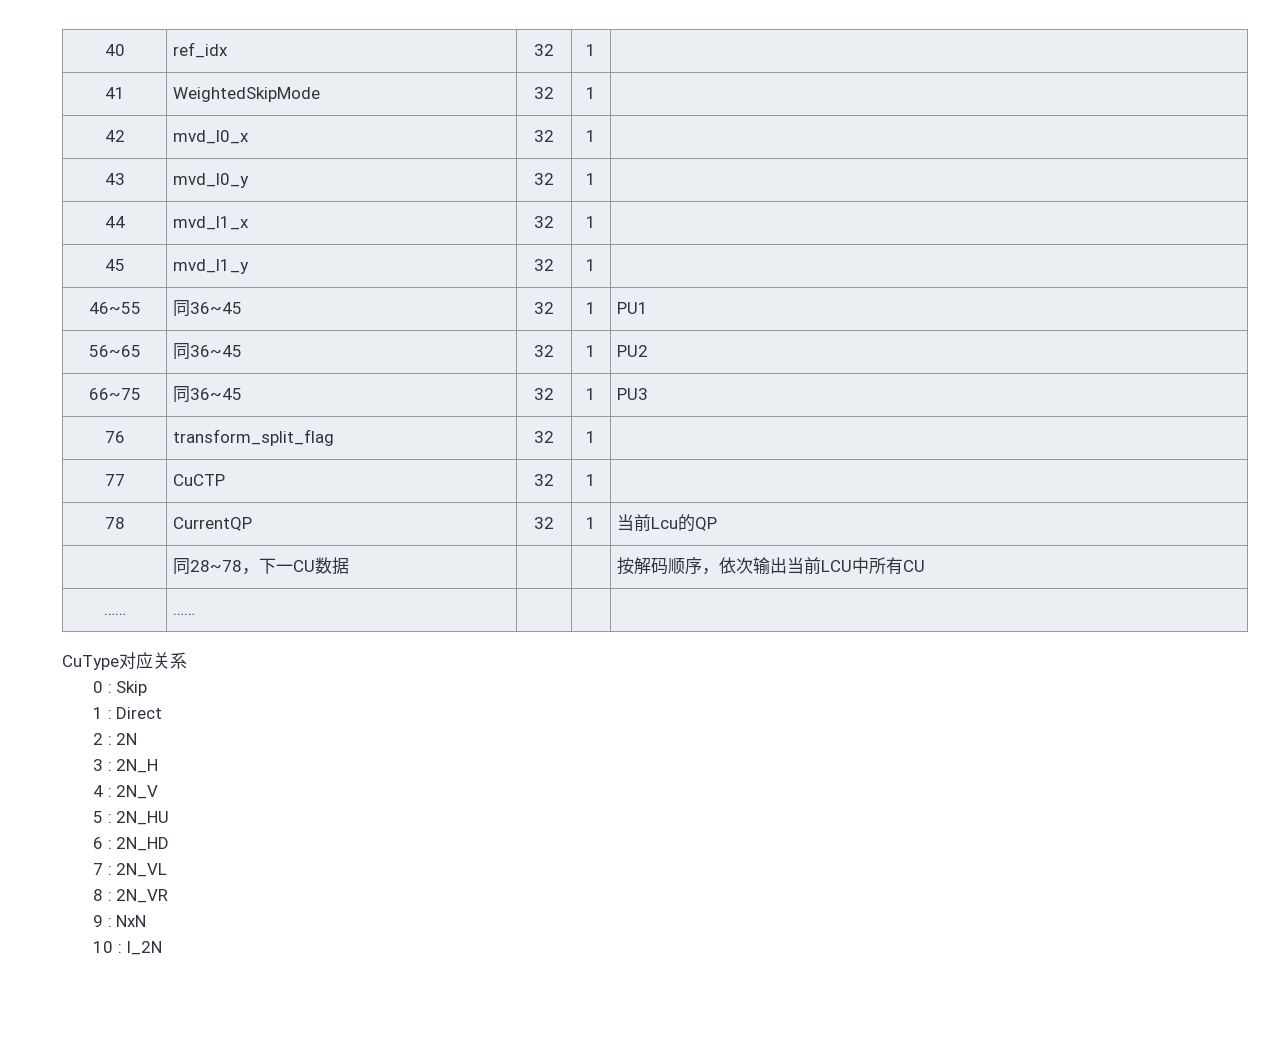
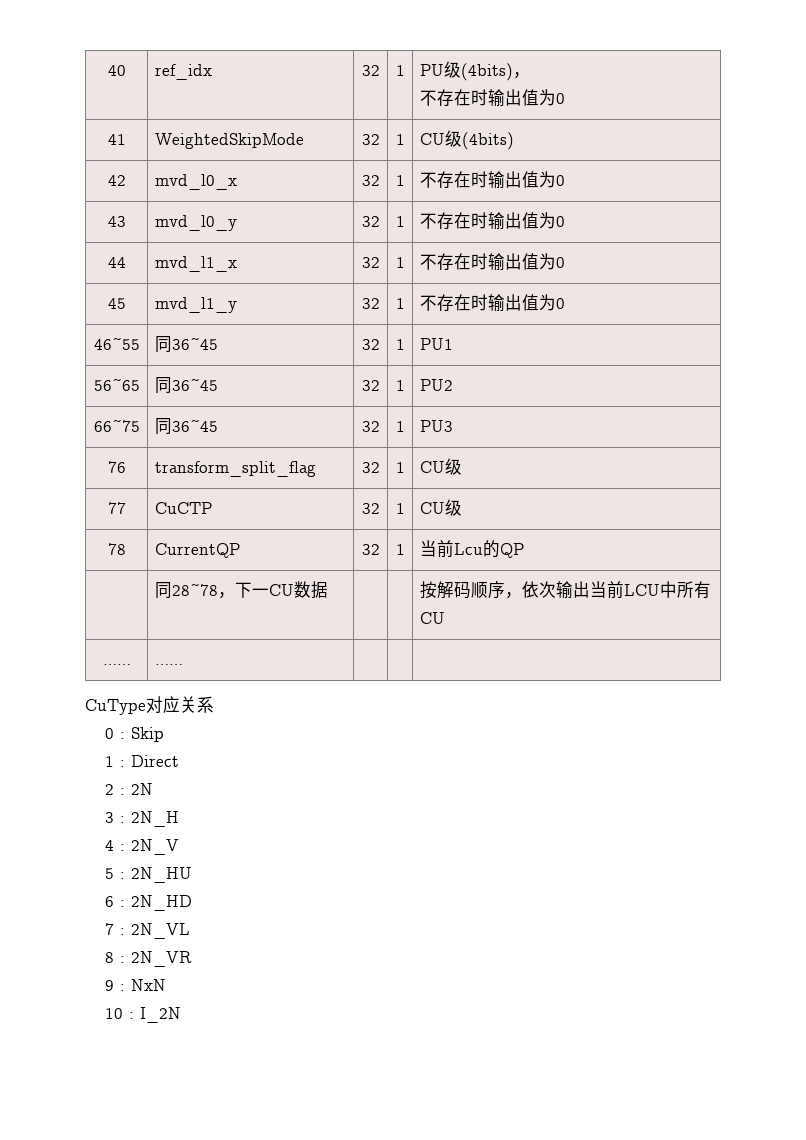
(596, 50) none -> [419,61,530,81] [419,89,565,107] PU级(4bits)， // 不存在时输出值为0
(596, 93) none -> [419,130,514,150] CU级(4bits)
(596, 136) none -> [419,171,565,189] 不存在时输出值为0
(596, 179) none -> [419,212,565,230] 不存在时输出值为0
(596, 222) none -> [419,253,565,271] 不存在时输出值为0
(596, 265) none -> [419,294,565,312] 不存在时输出值为0
(596, 437) none -> [419,458,462,475] CU级
(596, 480) none -> [419,499,462,516] CU级

